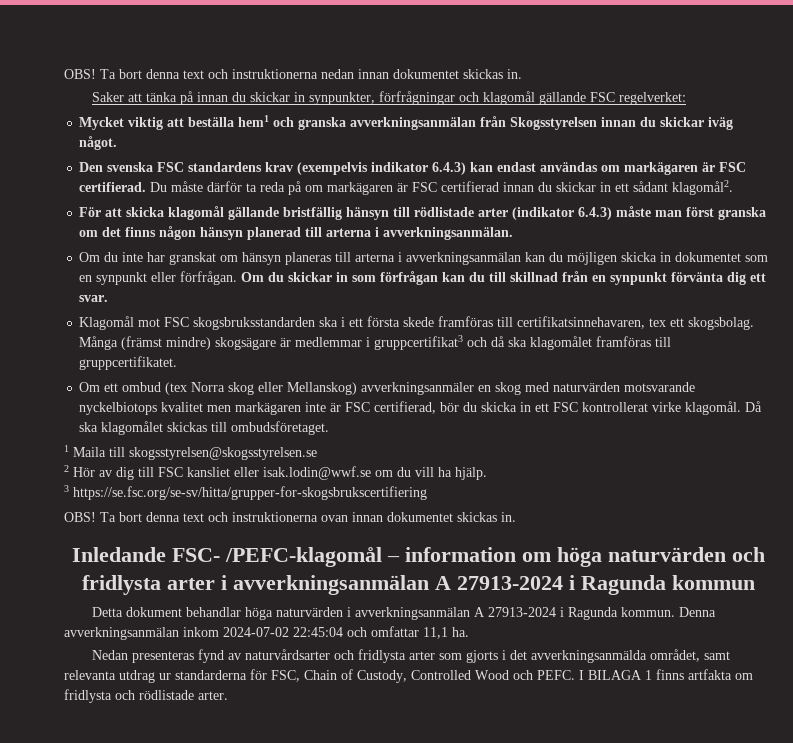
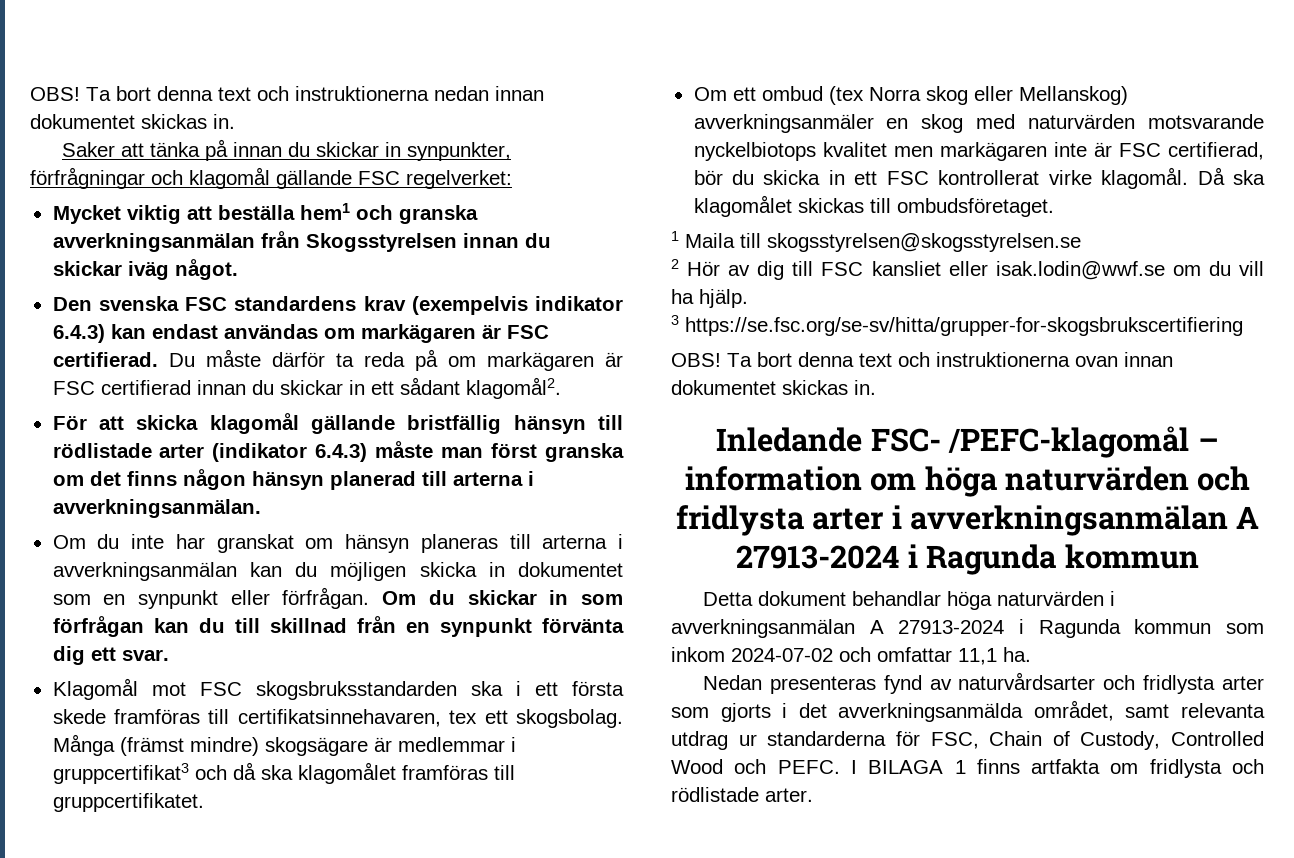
[620,607,716,617] [64,627,179,640] kommun. Denna avverkningsanmälan -> [1134,619,1264,634] kommun som
[293,627,343,637] 22:45:04 -> (833, 655) none

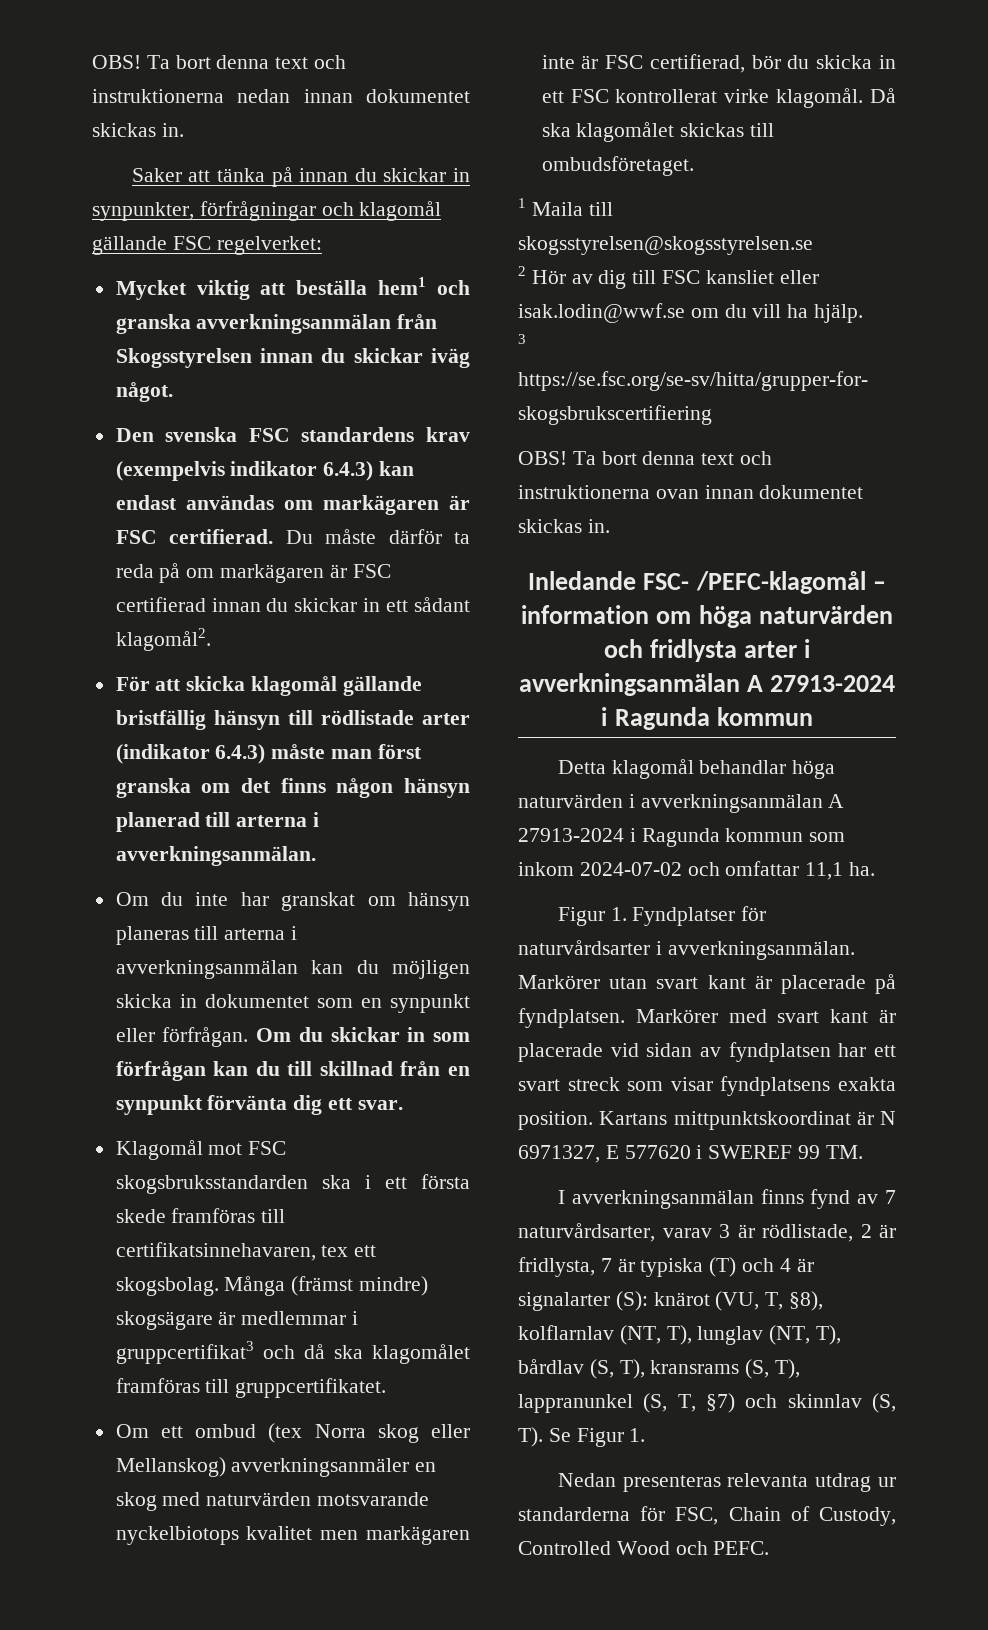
[758,591,847,606] dokument -> [611,759,694,779] klagomål
[703,672,1264,694] [671,700,1170,722] Nedan presenteras fynd av naturvårdsarter och fridlysta arter som gjorts i det avverkningsanmälda området, samt -> [557,906,767,926] [518,940,855,960] [518,974,896,994] [518,1008,896,1028] [518,1042,896,1062] [518,1076,896,1096] [518,1111,896,1130] [518,1145,863,1163] [557,1189,896,1209] [518,1223,896,1242] [518,1257,814,1277] [518,1291,824,1311] [518,1325,842,1345] [518,1359,801,1379] [518,1393,896,1413] [518,1427,646,1447] [557,1473,721,1492] Figur 1. Fyndplatser för naturvårdsarter i avverkningsanmälan. Markörer utan svart kant är placerade på fyndplatsen. Markörer med svart kant är placerade vid sidan av fyndplatsen har ett svart streck som visar fyndplatsens exakta position. Kartans mittpunktskoordinat är N 6971327, E 577620 i SWEREF 99 TM. // I avverkningsanmälan finns fynd av 7 naturvårdsarter, varav 3 är rödlistade, 2 är fridlysta, 7 är typiska (T) och 4 är signalarter (S): knärot (VU, T, §8), kolflarnlav (NT, T), lunglav (NT, T), bårdlav (S, T), kransrams (S, T), lappranunkel (S, T, §7) och skinnlav (S, T). Se Figur 1. // Nedan presenteras
[850,759,1264,778] [671,787,813,802] I BILAGA 1 finns artfakta om fridlysta och rödlistade arter. -> (770, 1548) none

